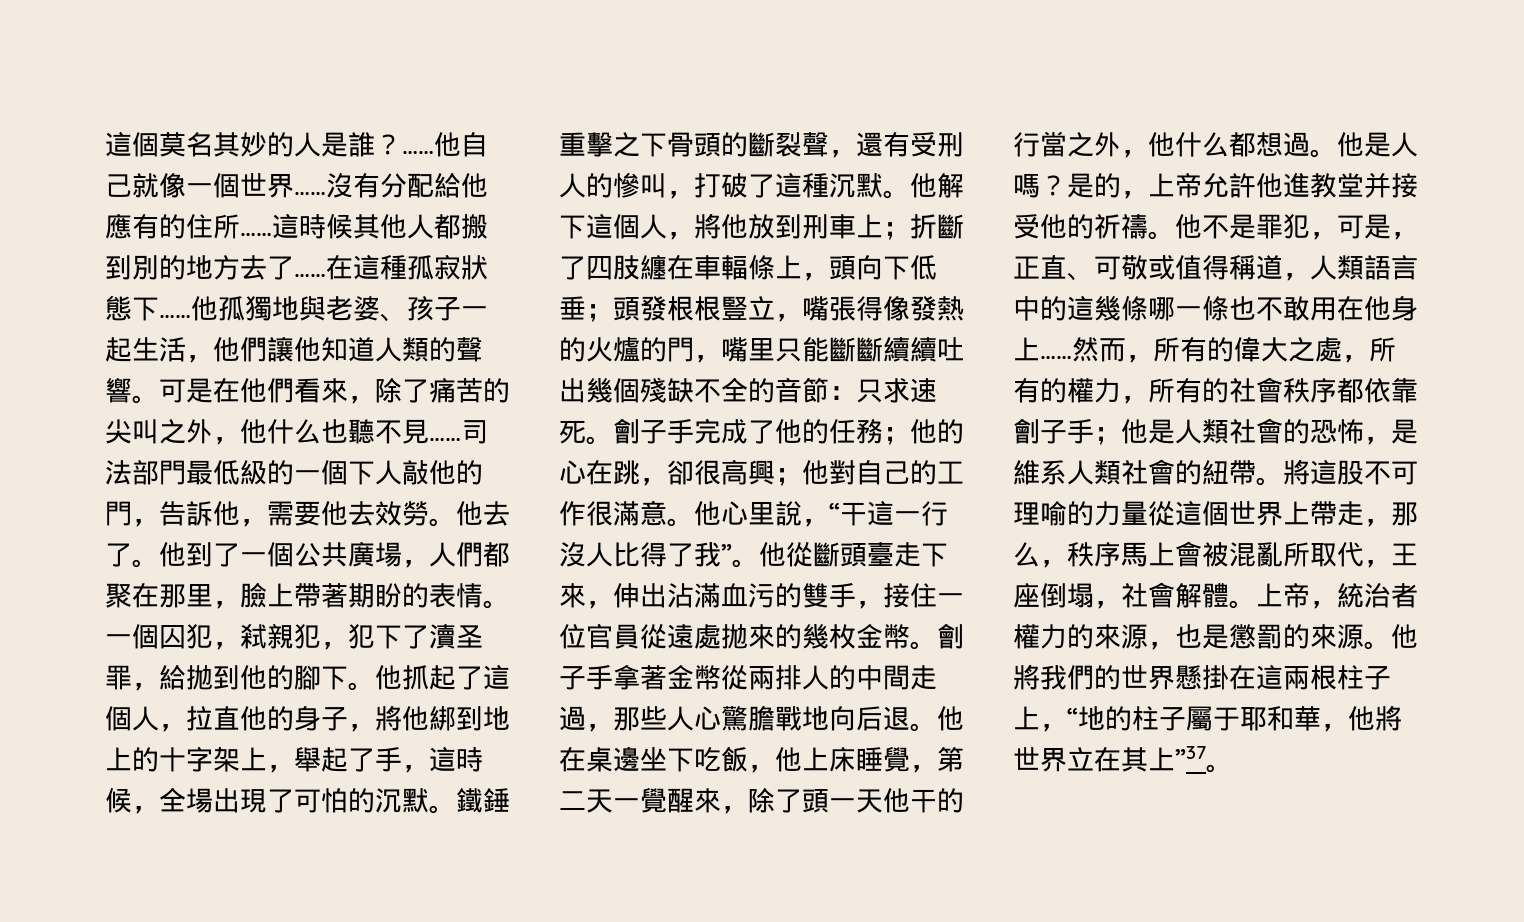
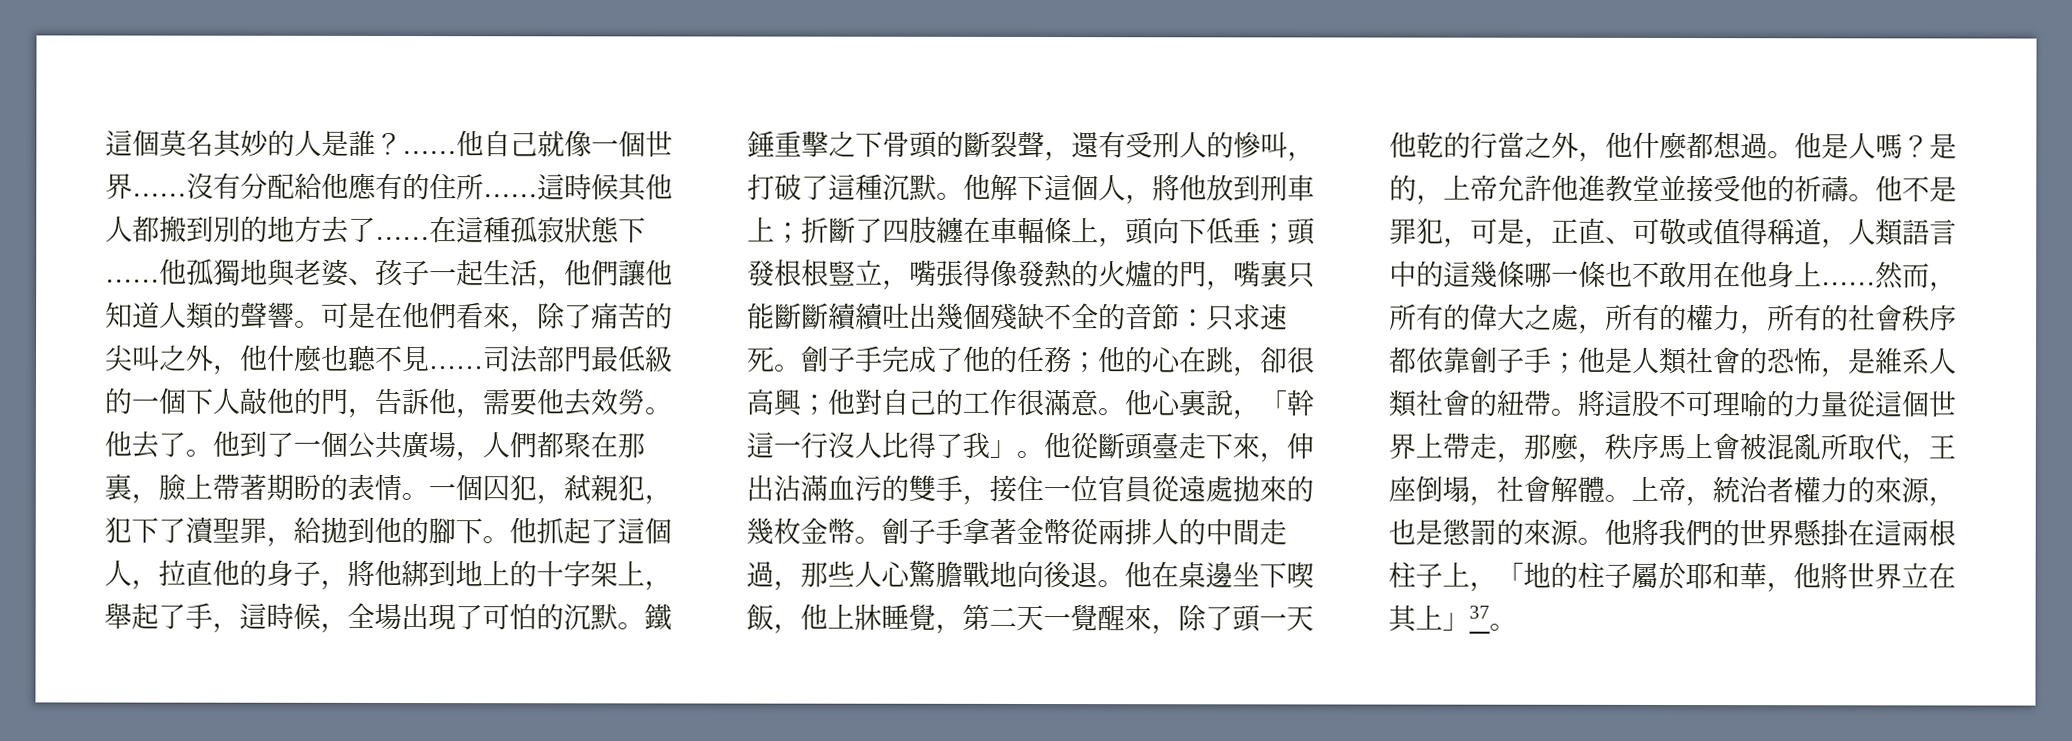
[294,419,321,444] 么 -> [293,344,322,373] 麼
[186,584,213,607] 里 -> [104,473,132,501] 裏
[456,625,483,648] 圣 -> [212,516,240,543] 聖
[748,338,775,361] 里 -> [1260,260,1288,288] 裏
[748,501,867,527] 里說，“干 -> [1178,389,1314,420] 裏說，「幹
[721,544,732,564] ” -> [989,439,1017,458] 」
[856,706,883,731] 后 -> [1043,561,1072,589] 後
[694,747,721,771] 吃 -> [1286,562,1314,589] 喫
[829,747,856,772] 床 -> [854,603,882,631] 牀
[910,789,937,813] 干 -> [1416,131,1444,159] 乾
[1202,132,1229,157] 么 -> [1659,131,1687,161] 麼
[1364,172,1391,198] 并 -> [1659,174,1687,201] 並
[1013,542,1040,567] 么 -> [1550,432,1578,461] 麼
[1067,708,1078,728] “ -> [1496,562,1524,586] 「
[1213,707,1240,731] 于 -> [1658,561,1686,591] 於
[1175,746,1206,769] ”37 -> [1442,605,1490,631] 」37

